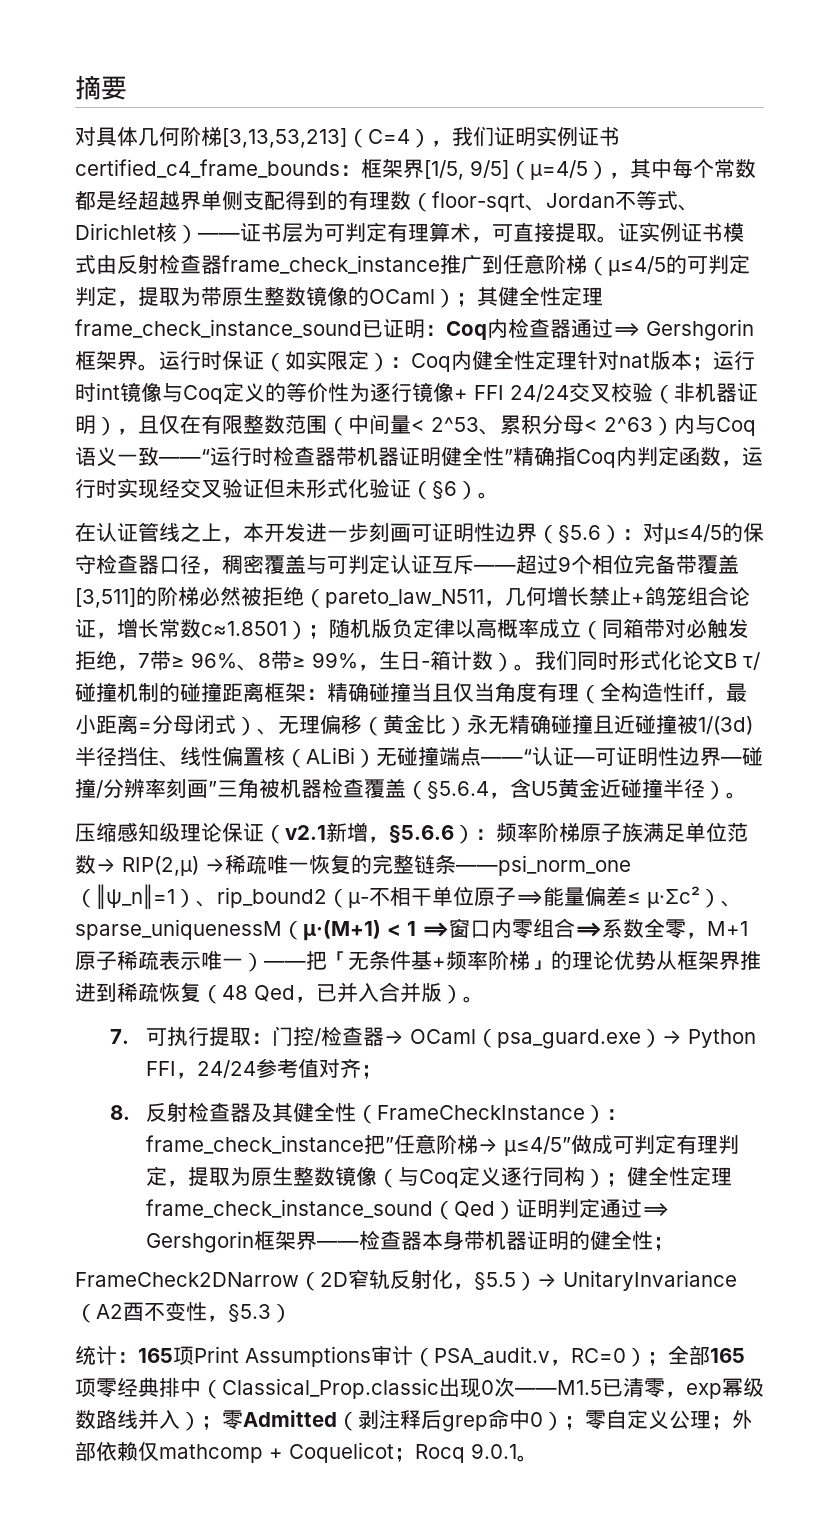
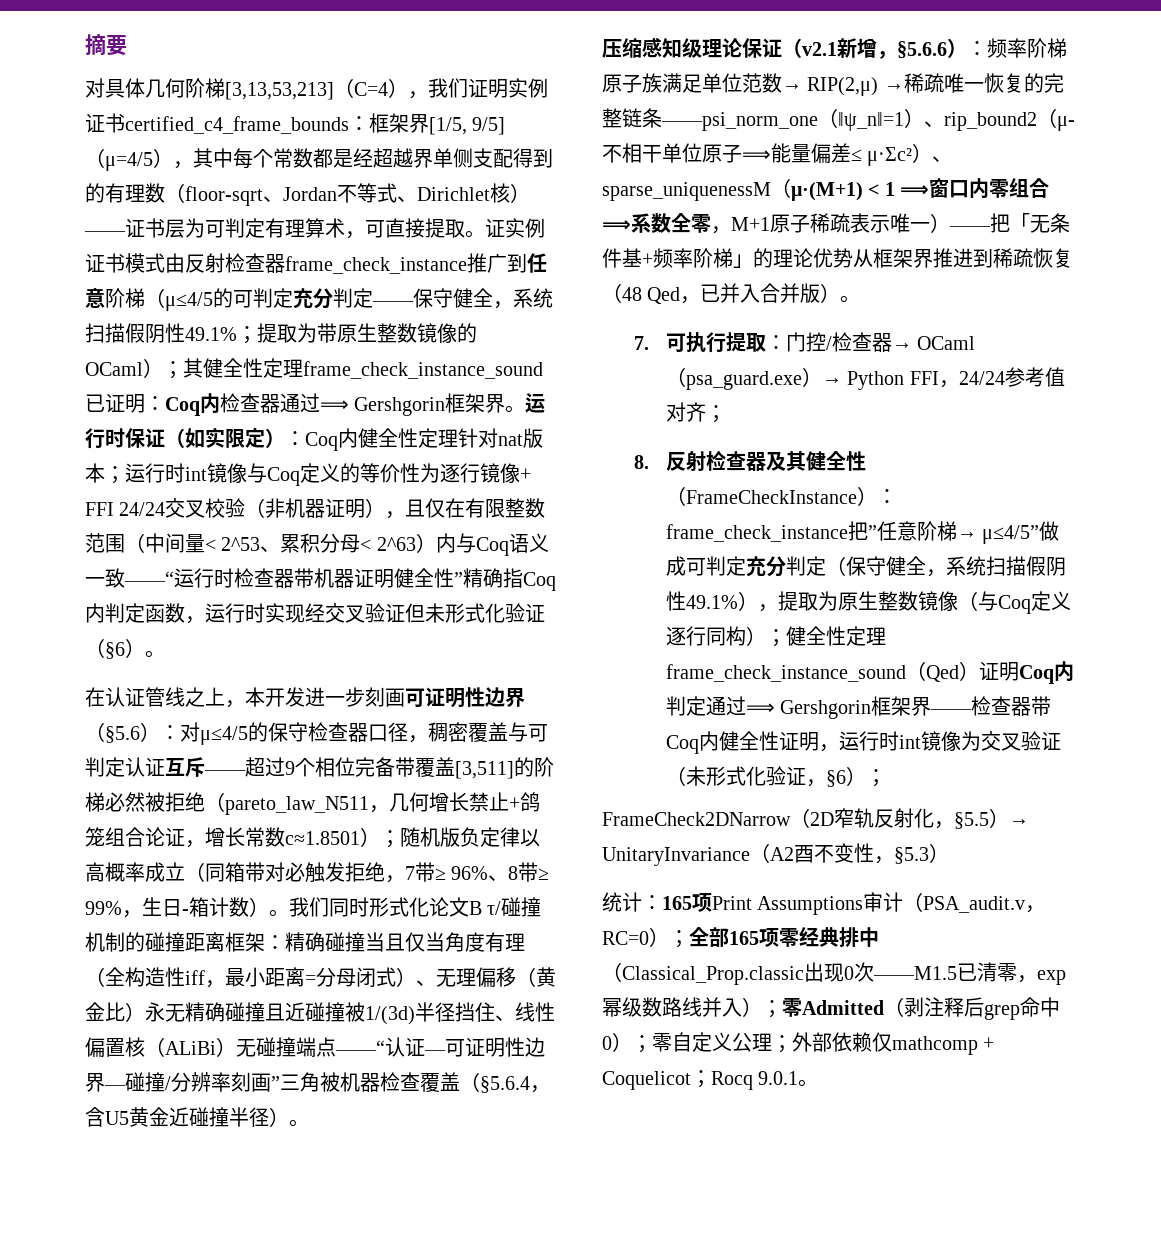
[75,286,138,307] 判定， -> [293,288,553,309] [85,323,257,344] 充分判定——保守健全，系统扫描假阴性49.1%；
[675,1134,739,1154] [145,1166,167,1186] 有理判定 -> [745,556,1066,577] [665,591,758,611] 充分判定（保守健全，系统扫描假阴性49.1%）
(558, 1208) none -> [1018,661,1074,684] Coq内
[421,1230,653,1251] 本身带机器证明的健全性 -> [1031,696,1052,716] [665,731,1061,754] [665,766,866,787] 带Coq内健全性证明，运行时int镜像为交叉验证（未形式化验证，§6）

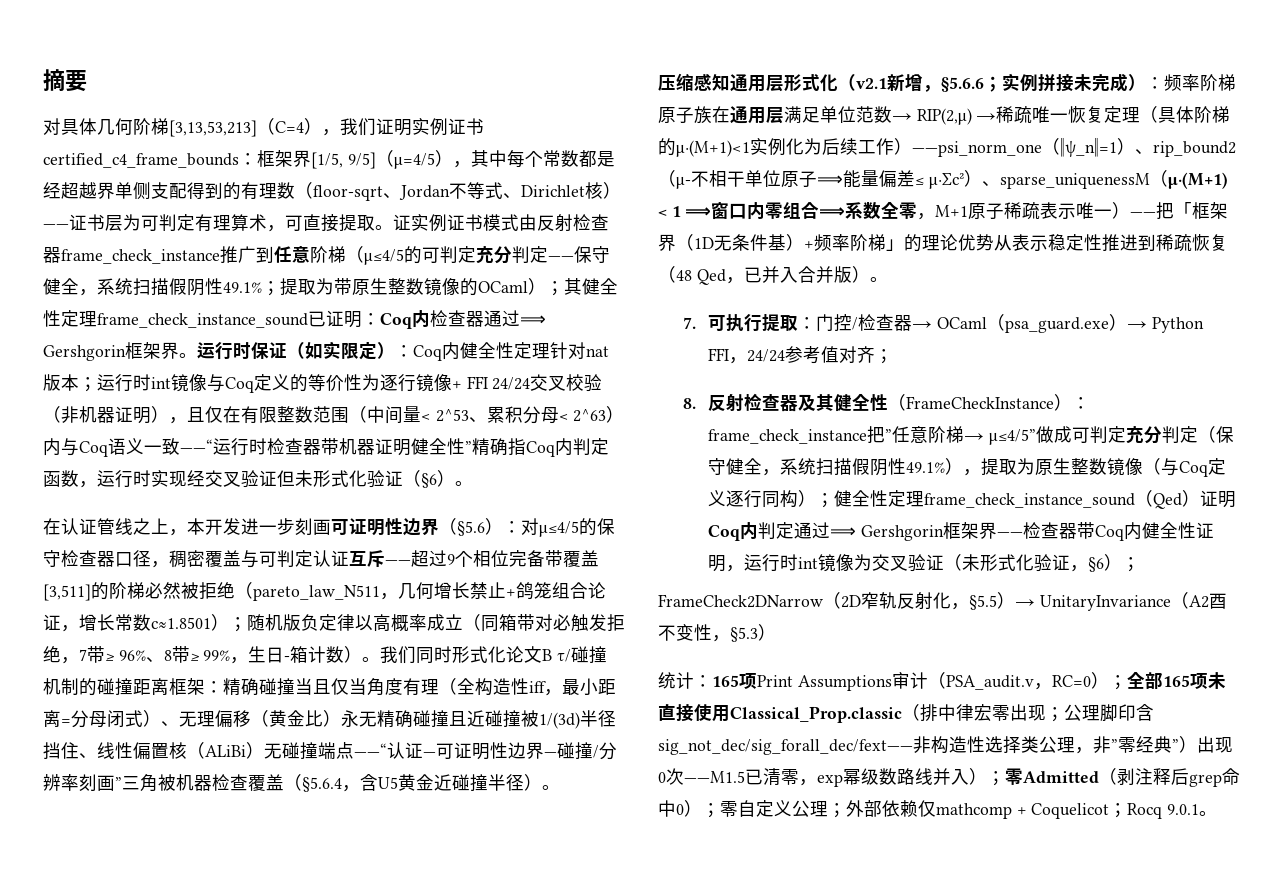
[682,38,782,58] 级理论保证 -> [730,74,838,92] 通用层形式化
(947, 50) none -> [984,73,1128,92] ；实例拼接未完成
(662, 83) none -> [712,106,784,124] 在通用层
[1023,73,1064,93] [602,108,662,128] 的完整链条 -> [1104,106,1231,123] [658,138,912,157] 定理（具体阶梯的μ·(M+1)<1实例化为后续工作）
(1030, 222) none -> [1192,202,1229,219] [658,234,714,251] 框架界（1D
(642, 257) none -> [786,234,804,251] ）
[873,248,933,268] 框架界 -> [1012,234,1102,251] 表示稳定性
[779,927,879,947] [602,962,804,985] 零经典排中（Classical_Prop.classic -> [1207,672,1226,689] [658,704,1154,723] [658,736,1197,755] 未直接使用Classical_Prop.classic（排中律宏零出现；公理脚印含sig_not_dec/sig_forall_dec/fext——非构造性选择类公理，非”零经典”）

